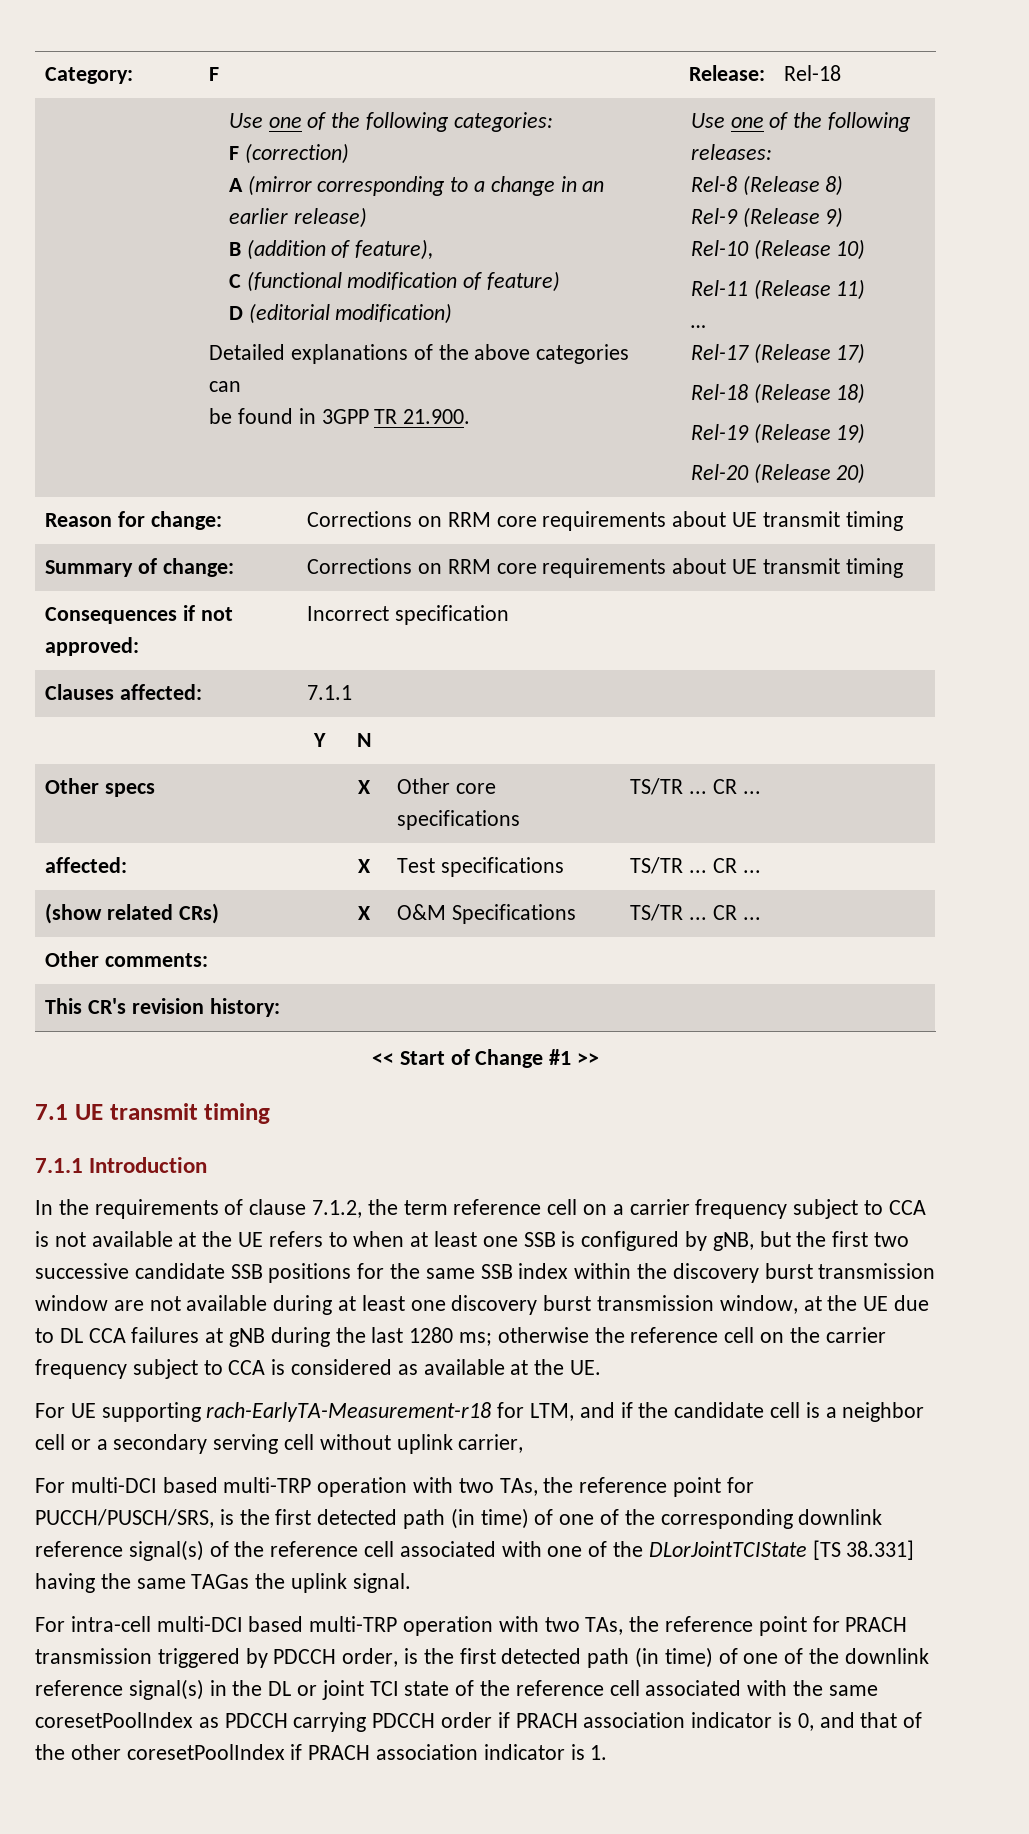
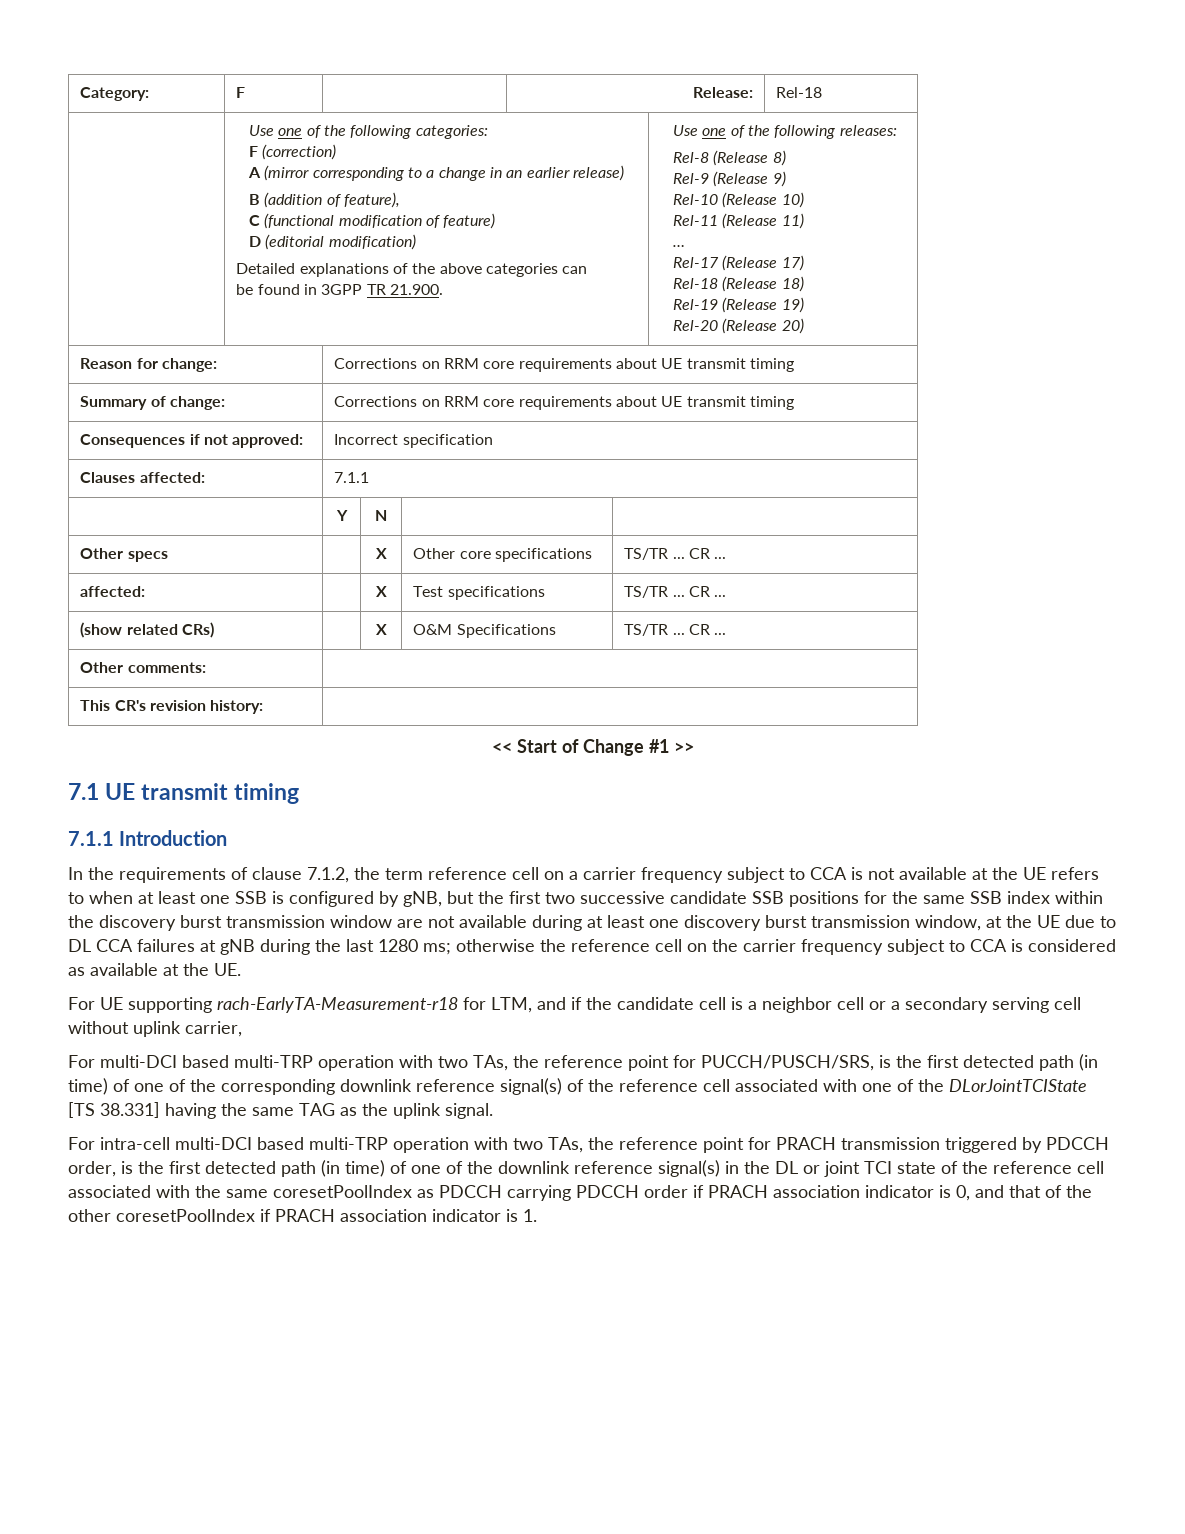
[191,1574,250,1589] TAGas -> [299,1103,357,1116] TAG as

